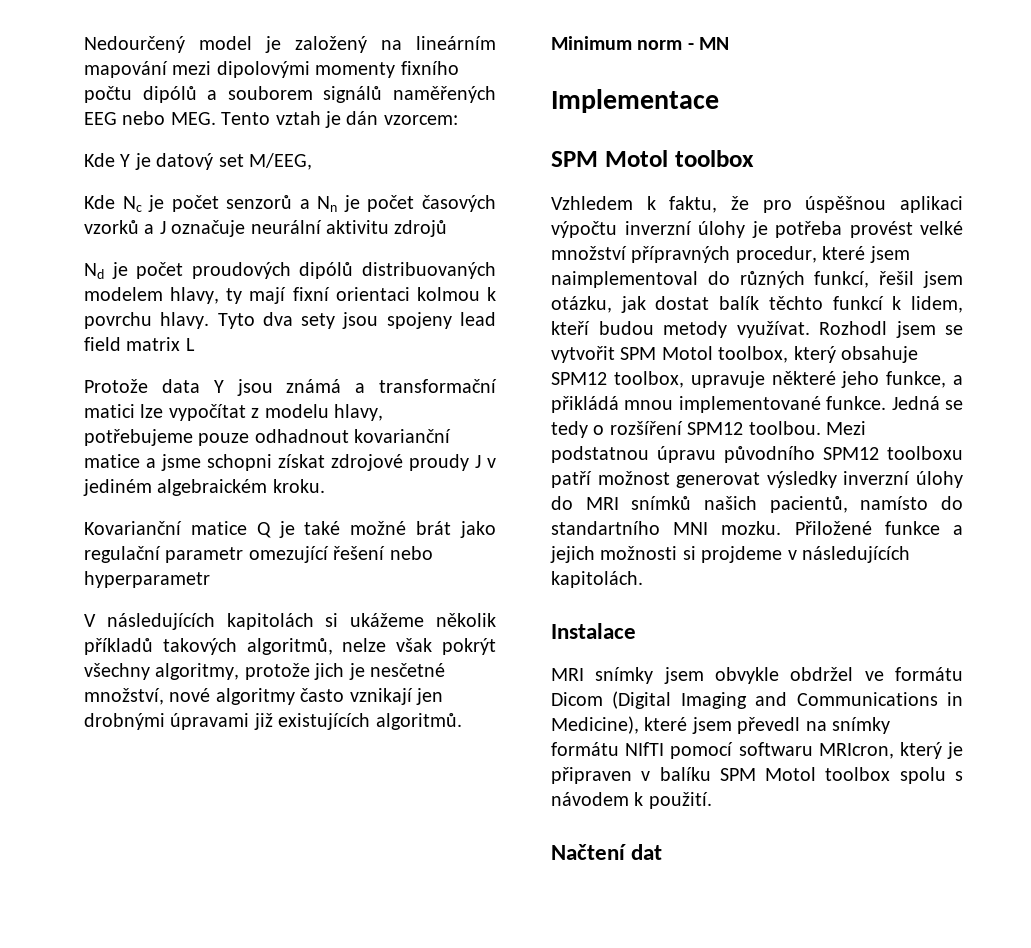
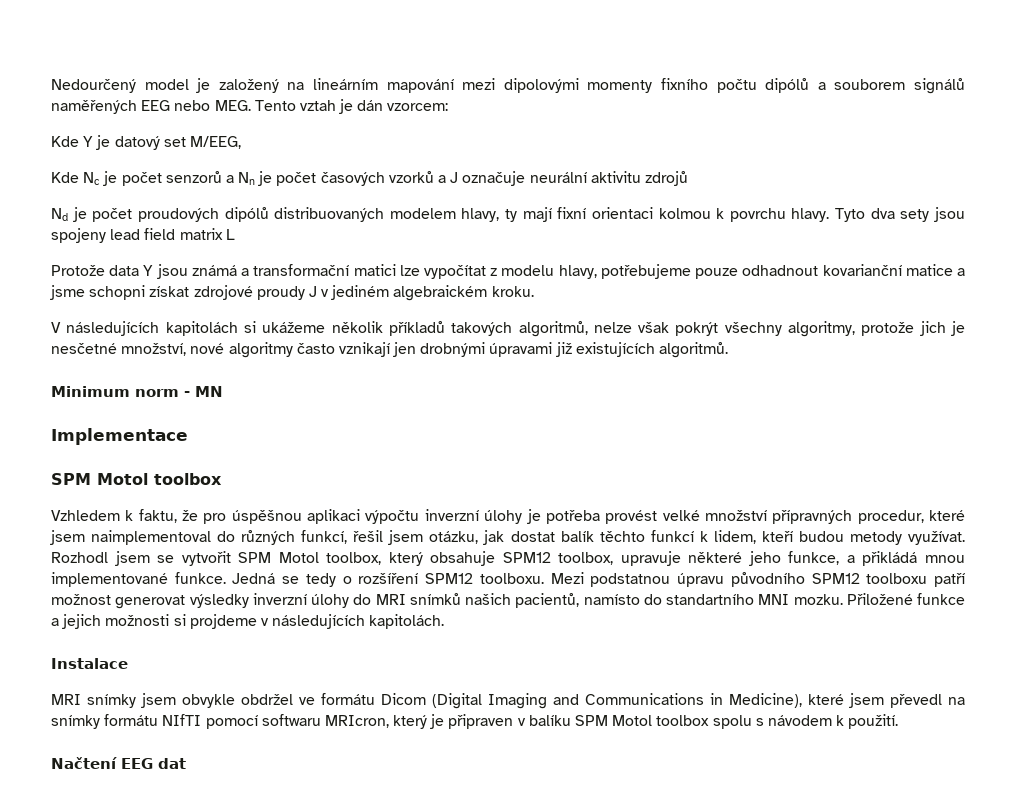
[84,521,496,538] [84,546,433,563] [84,571,210,588] // Kovarianční matice Q je také možné brát jako regulační parametr omezující řešení nebo hyperparametr -> (534, 291) none
[748,421,821,435] toolbou. -> [479,573,544,584] toolboxu.
(626, 852) none -> [121,758,153,769] EEG

